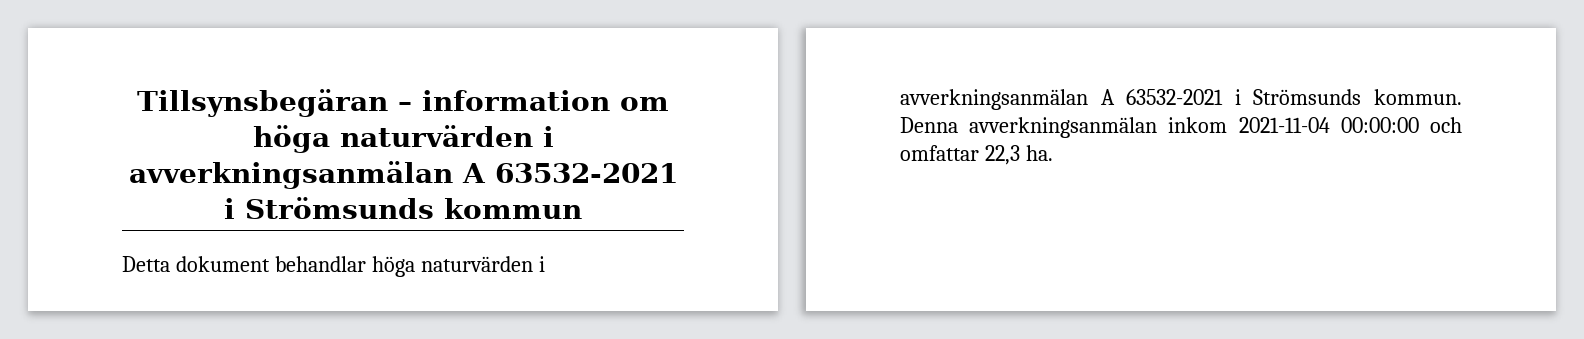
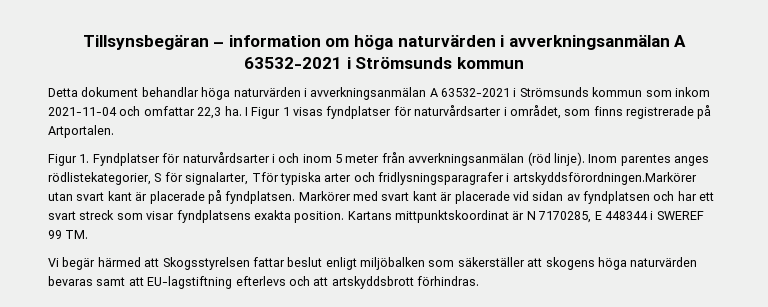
[1374,89,1462,105] [900,117,1158,138] kommun. Denna avverkningsanmälan -> [592,87,672,97] kommun som
[1340,117,1419,133] 00:00:00 -> (117, 111) none
(1053, 153) none -> [244,105,712,119] [48,125,114,138] [48,152,709,166] [48,172,697,185] [48,190,715,204] [48,210,704,223] [48,230,89,239] [48,257,698,270] [48,276,479,289] I Figur 1 visas fyndplatser för naturvårdsarter i området, som finns registrerade på Artportalen. // Figur 1. Fyndplatser för naturvårdsarter i och inom 5 meter från avverkningsanmälan (röd linje). Inom parentes anges rödlistekategorier, S för signalarter, Tför typiska arter och fridlysningsparagrafer i artskyddsförordningen.Markörer utan svart kant är placerade på fyndplatsen. Markörer med svart kant är placerade vid sidan av fyndplatsen och har ett svart streck som visar fyndplatsens exakta position. Kartans mittpunktskoordinat är N 7170285, E 448344 i SWEREF 99 TM. // Vi begär härmed att Skogsstyrelsen fattar beslut enligt miljöbalken som säkerställer att skogens höga naturvärden bevaras samt att EU-lagstiftning efterlevs och att artskyddsbrott förhindras.

